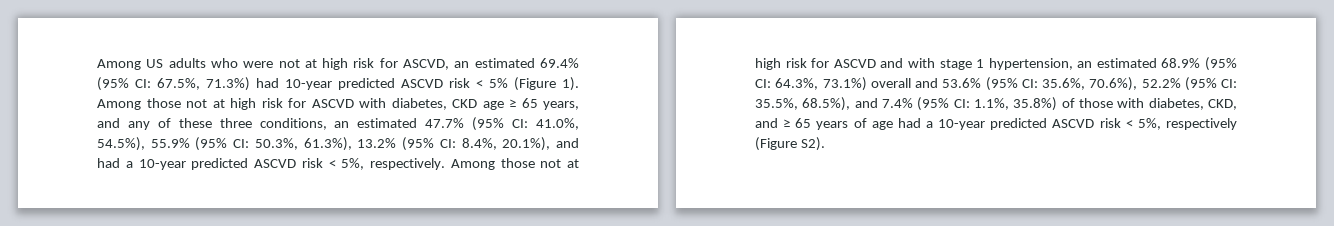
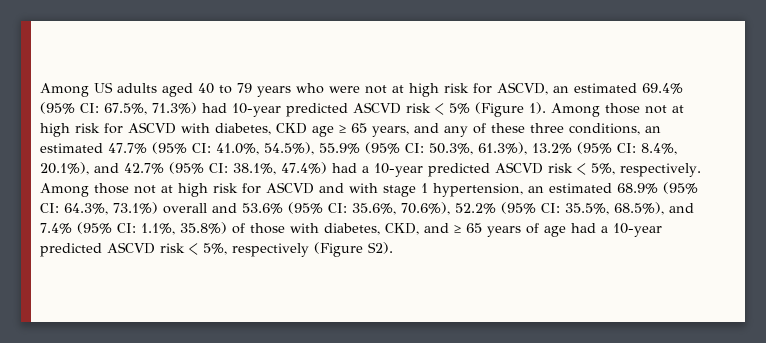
(206, 63) none -> [162,83,291,97] aged 40 to 79 years
(579, 143) none -> [124,162,327,175] 42.7% (95% CI: 38.1%, 47.4%)

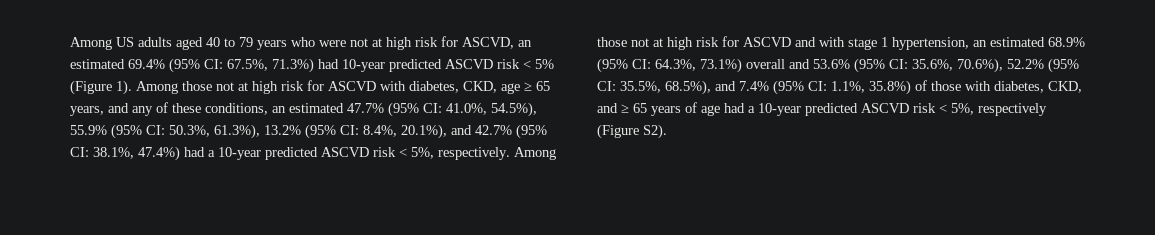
[276,123,307,134] CKD -> [463,81,497,93] CKD,
[530,123,564,133] three -> (201, 108) none

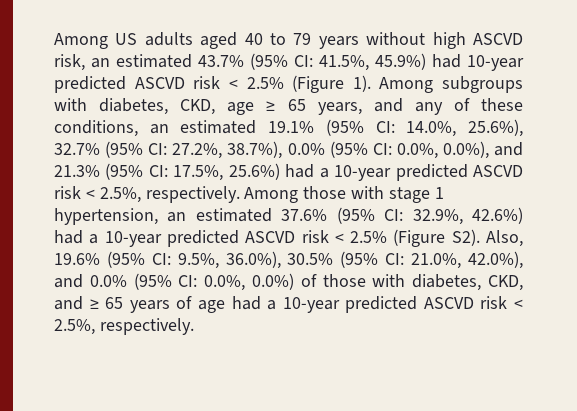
[291,36,532,50] [70,58,314,73] who were not at high risk for ASCVD, an estimated 69.4% (95% CI: 67.5%, 71.3%) -> [366,32,523,49] [54,53,426,71] without high ASCVD risk, an estimated 43.7% (95% CI: 41.5%, 45.9%)
[535,59,554,69] 5% -> [246,77,284,89] 2.5%
[182,80,376,94] those not at high risk for ASCVD -> [442,76,523,93] subgroups
[347,102,537,117] [70,124,547,139] [70,146,434,161] 47.7% (95% CI: 41.0%, 54.5%), 55.9% (95% CI: 50.3%, 61.3%), 13.2% (95% CI: 8.4%, 20.1%), and 42.7% (95% CI: 38.1%, 47.4%) had a 10-year predicted ASCVD risk < 5%, -> [268,119,523,137] [54,141,524,159] [54,163,523,181] [54,186,141,203] 19.1% (95% CI: 14.0%, 25.6%), 32.7% (95% CI: 27.2%, 38.7%), 0.0% (95% CI: 0.0%, 0.0%), and 21.3% (95% CI: 17.5%, 25.6%) had a 10-year predicted ASCVD risk < 2.5%,
[631,36,816,50] not at high risk for ASCVD and -> (347, 192) none
[1048,37,1085,47] [597,58,1079,73] [597,80,911,95] 68.9% (95% CI: 64.3%, 73.1%) overall and 53.6% (95% CI: 35.6%, 70.6%), 52.2% (95% CI: 35.5%, 68.5%), and 7.4% (95% CI: 1.1%, 35.8%) -> [281,207,524,225] [54,229,523,247] [54,251,524,269] [54,273,294,291] 37.6% (95% CI: 32.9%, 42.6%) had a 10-year predicted ASCVD risk < 2.5% (Figure S2). Also, 19.6% (95% CI: 9.5%, 36.0%), 30.5% (95% CI: 21.0%, 42.0%), and 0.0% (95% CI: 0.0%, 0.0%)
[951,103,1047,116] [597,124,667,139] 5%, respectively (Figure S2). -> [54,318,194,335] 2.5%, respectively.

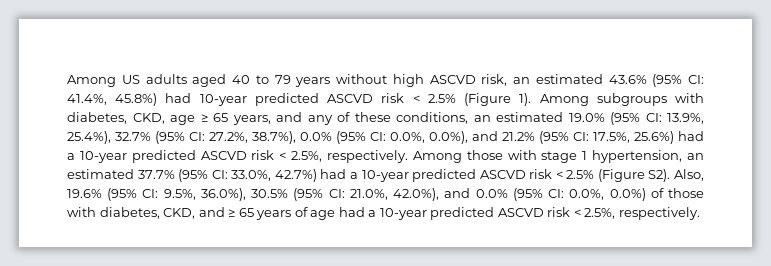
[198,53,426,71] 43.7% (95% CI: 41.5%, 45.9%) -> [608,74,704,87] [67,93,158,106] 43.6% (95% CI: 41.4%, 45.8%)
[268,119,523,137] 19.1% (95% CI: 14.0%, 25.6%), -> [568,112,704,125] [67,131,111,144] 19.0% (95% CI: 13.9%, 25.4%),
[54,165,100,177] 21.3% -> [502,132,535,141] 21.2%
[281,207,524,225] 37.6% (95% CI: 32.9%, 42.6%) -> [137,169,317,182] 37.7% (95% CI: 33.0%, 42.7%)

